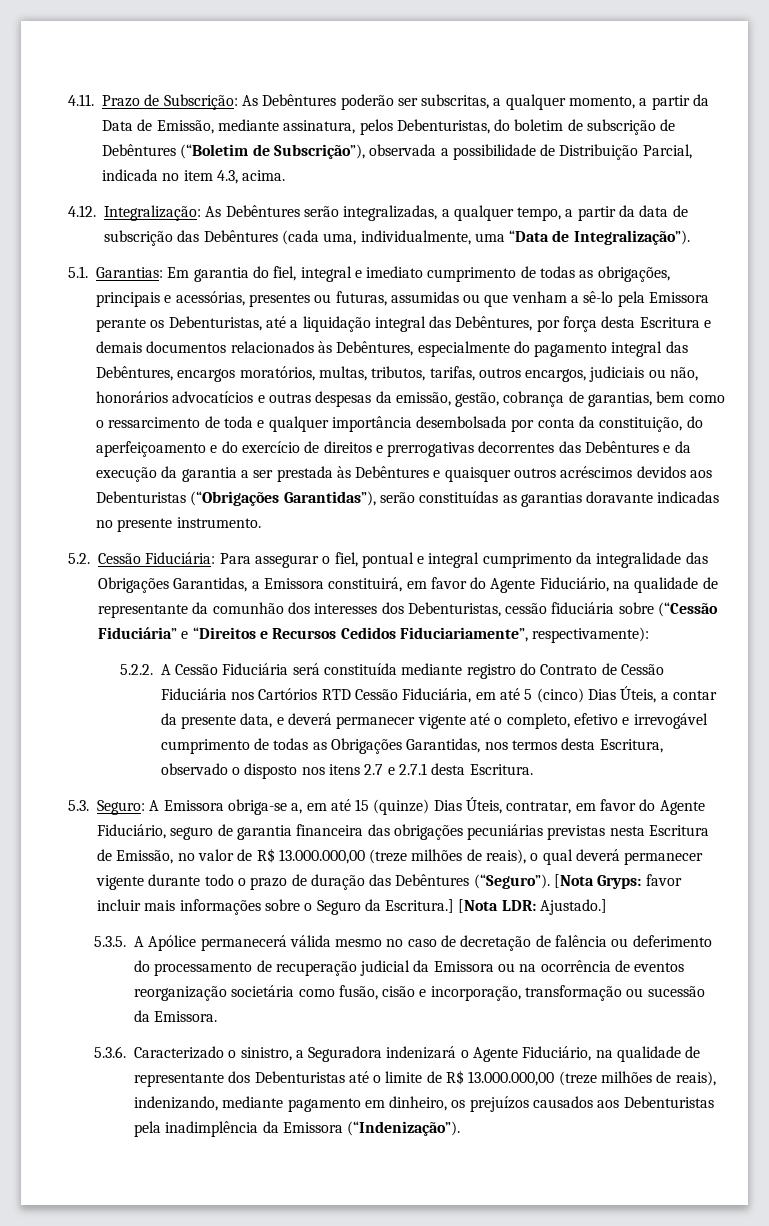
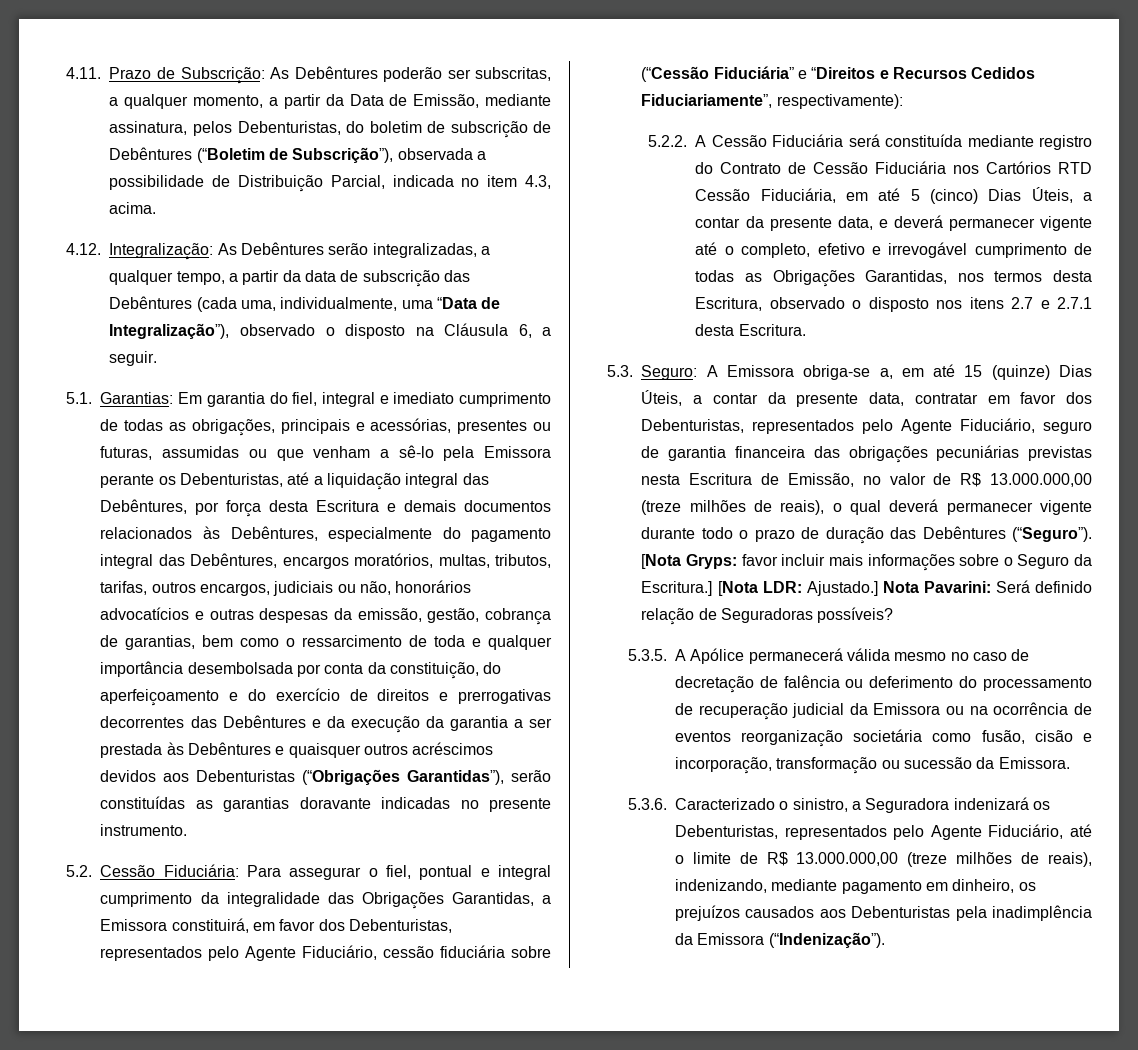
[573,230,690,245] Integralização”). -> [109,323,551,339] [109,351,158,366] Integralização”), observado o disposto na Cláusula 6, a seguir.
[470,577,718,593] [97,602,501,618] do Agente Fiduciário, na qualidade de representante da comunhão dos interesses dos Debenturistas, -> [318,919,453,933] [100,945,378,961] dos Debenturistas, representados pelo Agente Fiduciário,
[506,799,656,814] contratar, em favor do -> [693,392,1092,407] [641,419,894,434] a contar da presente data, contratar em favor dos Debenturistas, representados pelo
(608, 907) none -> [882,580,1092,593] [641,607,894,625] Nota Pavarini: Será definido relação de Seguradoras possíveis?
[460,1046,701,1062] [133,1071,345,1087] o Agente Fiduciário, na qualidade de representante dos Debenturistas -> [1032,801,1050,810] [674,824,1064,840] os Debenturistas, representados pelo Agente Fiduciário,

